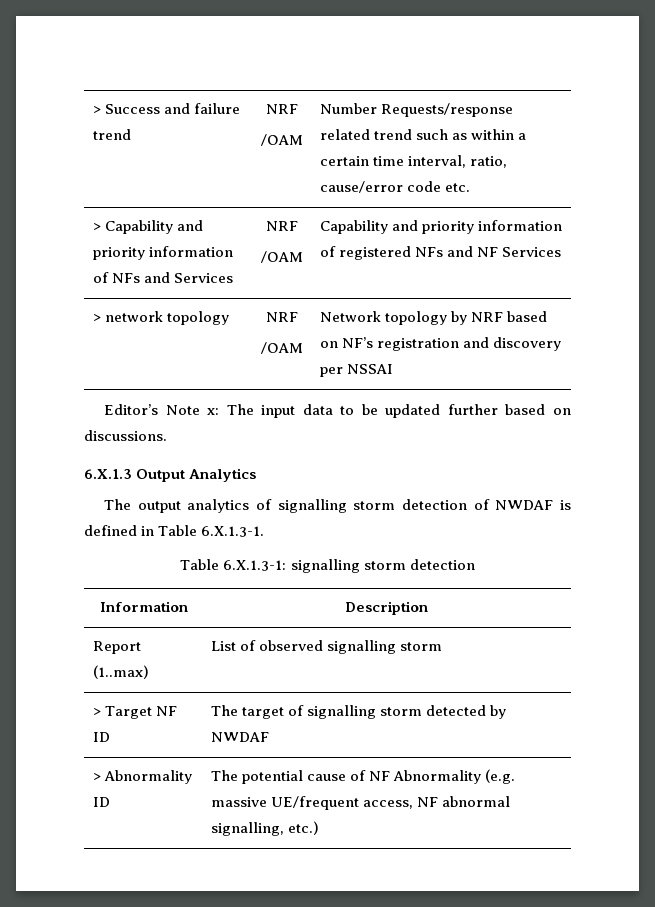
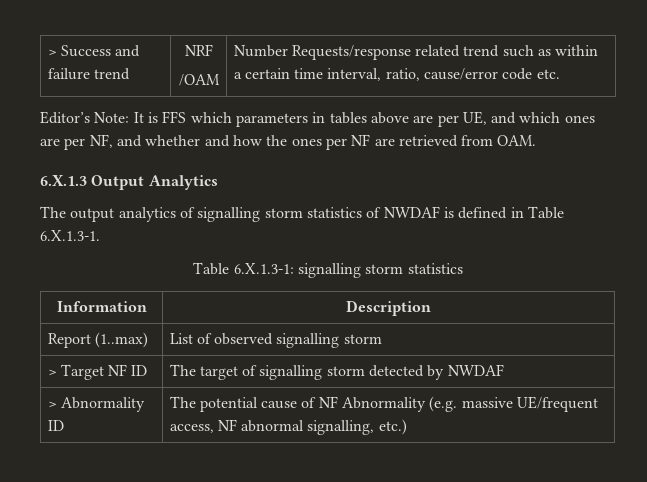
[92,220,203,234] [92,246,233,260] [92,272,233,283] [265,221,298,231] [260,251,303,263] [319,220,562,234] [319,246,561,260] [92,311,229,325] [265,312,298,322] [260,342,303,354] [319,311,547,325] [319,337,561,351] [319,364,393,377] [104,404,571,418] [84,430,167,441] // > Capability and priority information of NFs and Services | NRF // /OAM | Capability and priority information of registered NFs and NF Services // > network topology | NRF // /OAM | Network topology by NRF based on NF’s registration and discovery per NSSAI // Editor’s Note x: The input data to be updated further based on discussions. -> [40,111,595,127] [40,134,537,150] // Editor’s Note: It is FFS which parameters in tables above are per UE, and which ones are per NF, and whether and how the ones per NF are retrieved from OAM.
[402,499,468,510] detection -> [306,207,362,218] statistics
[409,559,475,570] detection -> [407,263,463,274] statistics

